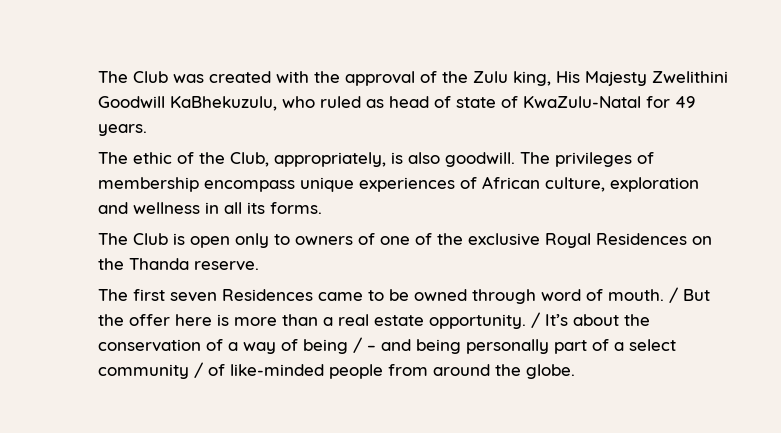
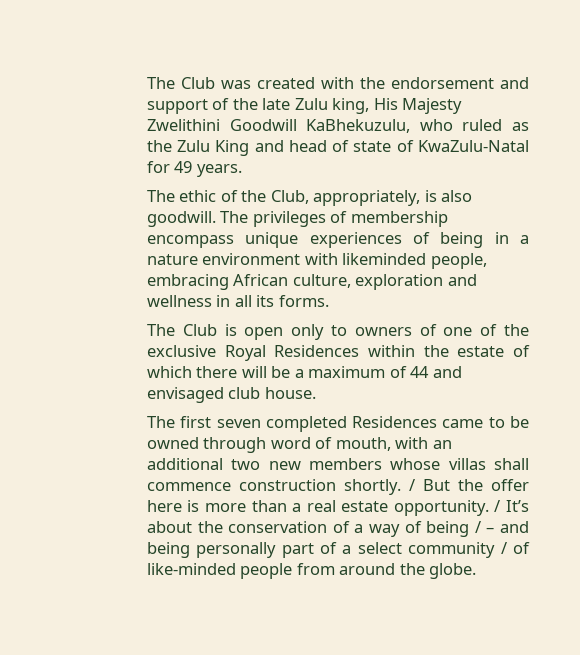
[344,71,468,86] approval of the -> [390,77,529,89] [146,98,291,114] endorsement and support of the late
(384, 103) none -> [146,140,284,156] the Zulu King and
(477, 183) none -> [440,232,529,248] [146,253,487,269] [146,274,229,290] being in a nature environment with likeminded people, embracing
[691,236,712,245] [97,258,259,271] on the Thanda reserve. -> [367,345,530,357] [146,366,462,378] [146,387,316,403] within the estate of which there will be a maximum of 44 and envisaged club house.
(217, 297) none -> [265,416,347,432] completed
[607,289,664,301] mouth. -> [335,437,452,451] [146,458,529,470] [146,479,401,495] mouth, with an additional two new members whose villas shall commence construction shortly.

